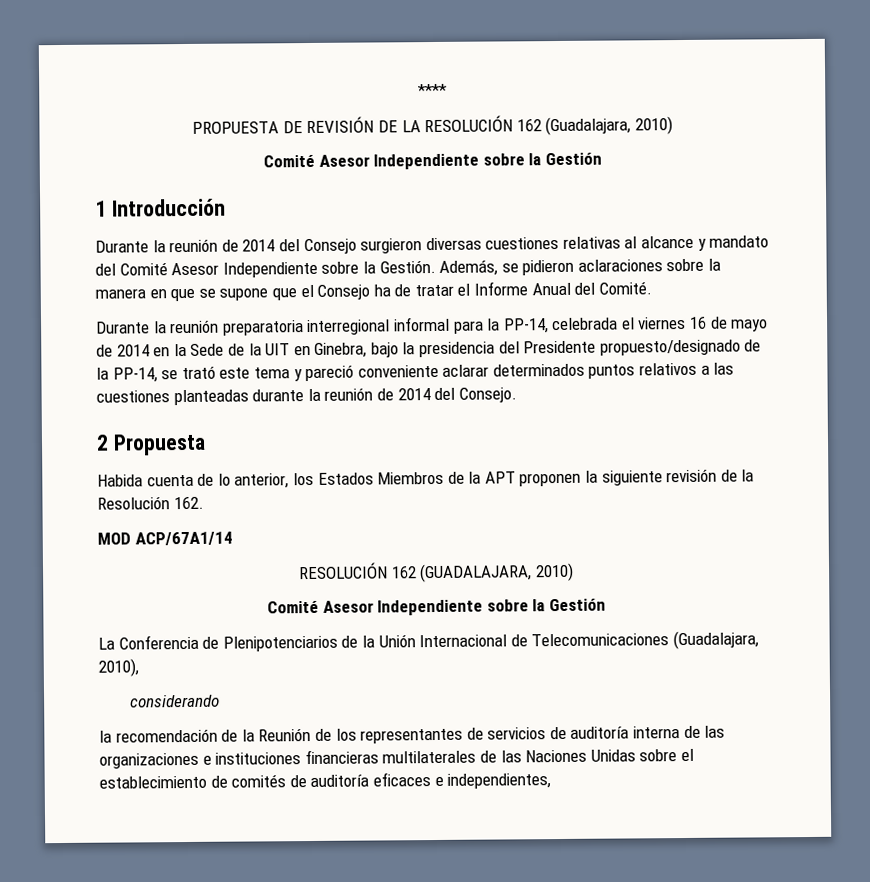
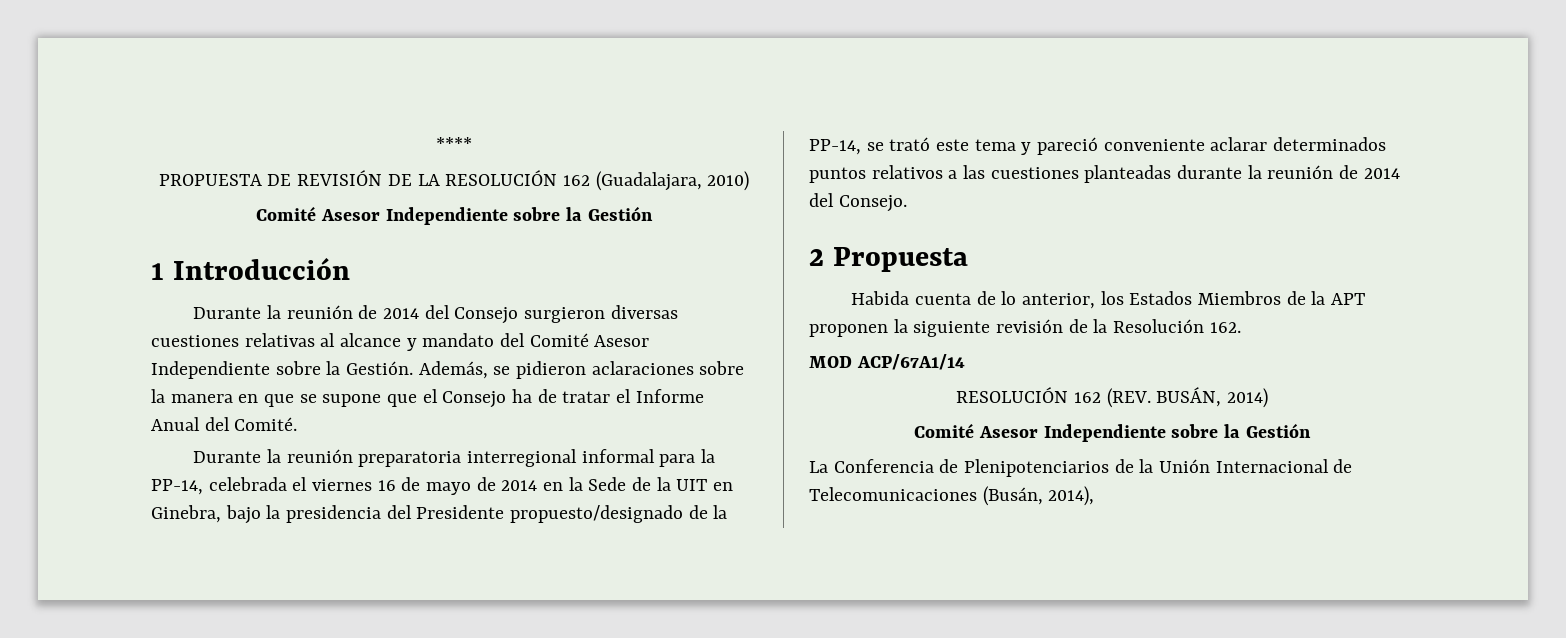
[419,562,574,583] (GUADALAJARA, 2010) -> [1106,387,1268,408] (REV. BUSÁN, 2014)
[672,630,759,650] [98,658,139,677] [129,694,220,708] [99,725,726,744] [99,748,694,769] [99,772,552,789] (Guadalajara, 2010), // considerando // la recomendación de la Reunión de los representantes de servicios de auditoría interna de las organizaciones e instituciones financieras multilaterales de las Naciones Unidas sobre el establecimiento de comités de auditoría eficaces e independientes, -> [982,486,1095,506] (Busán, 2014),

